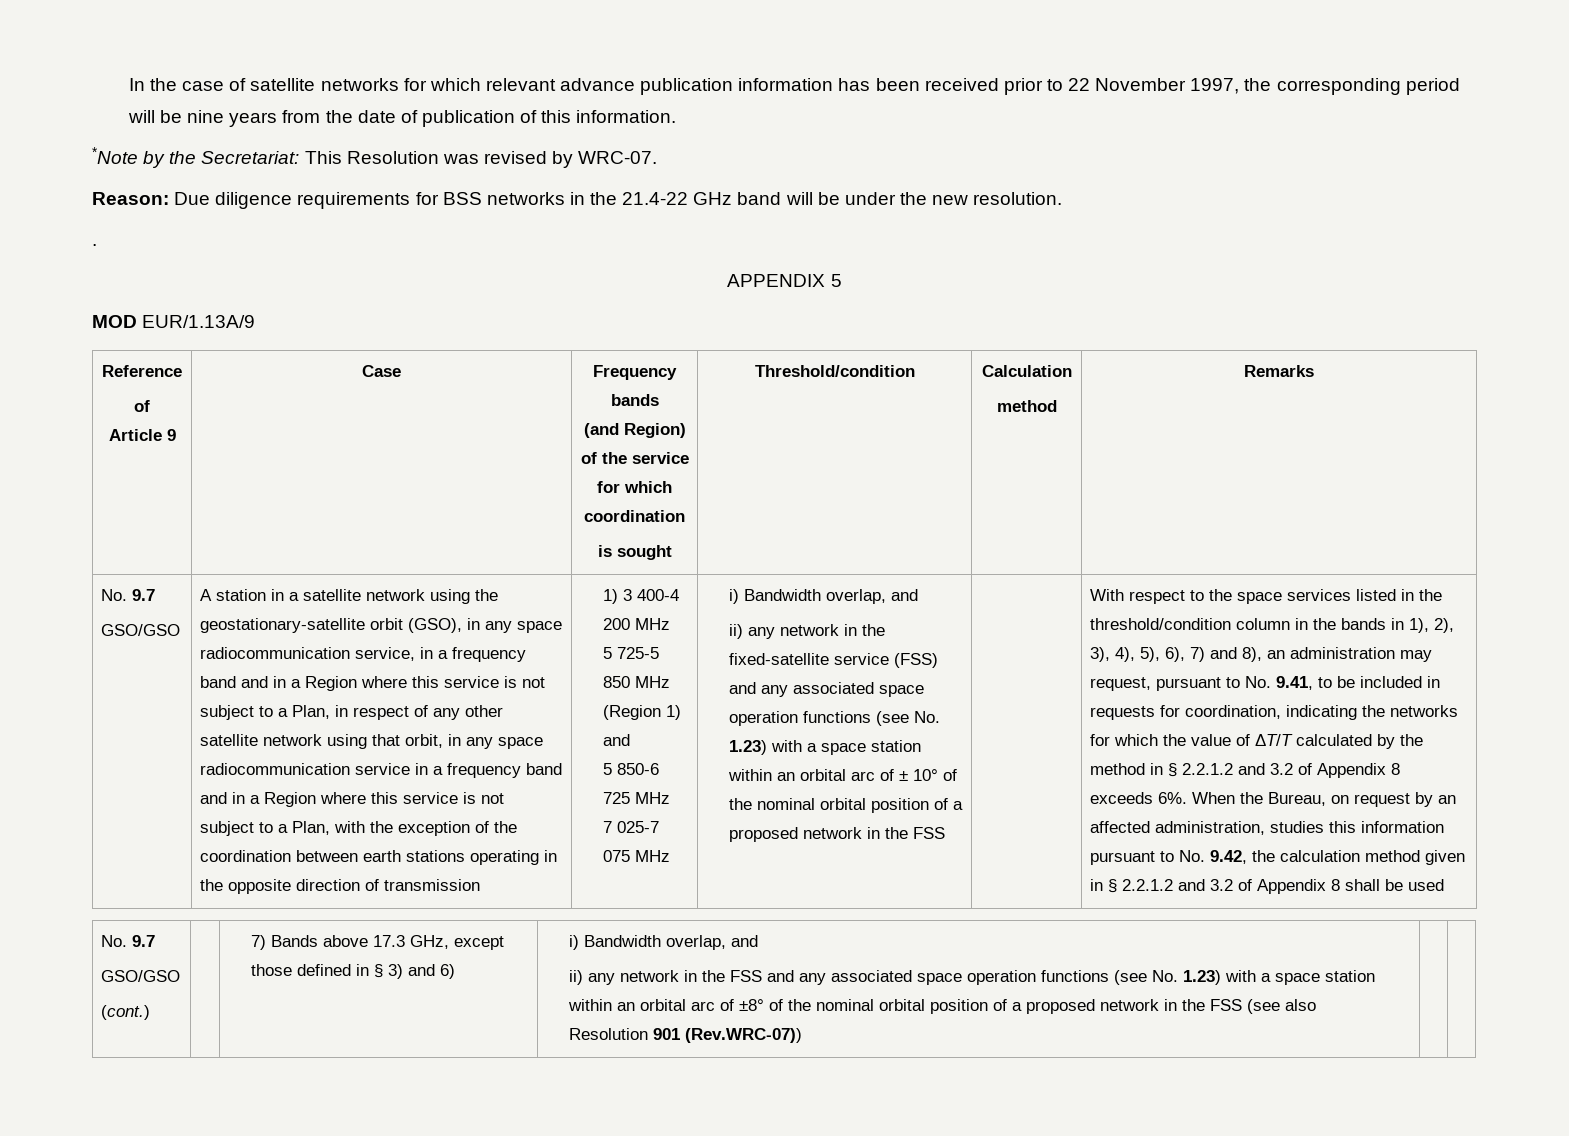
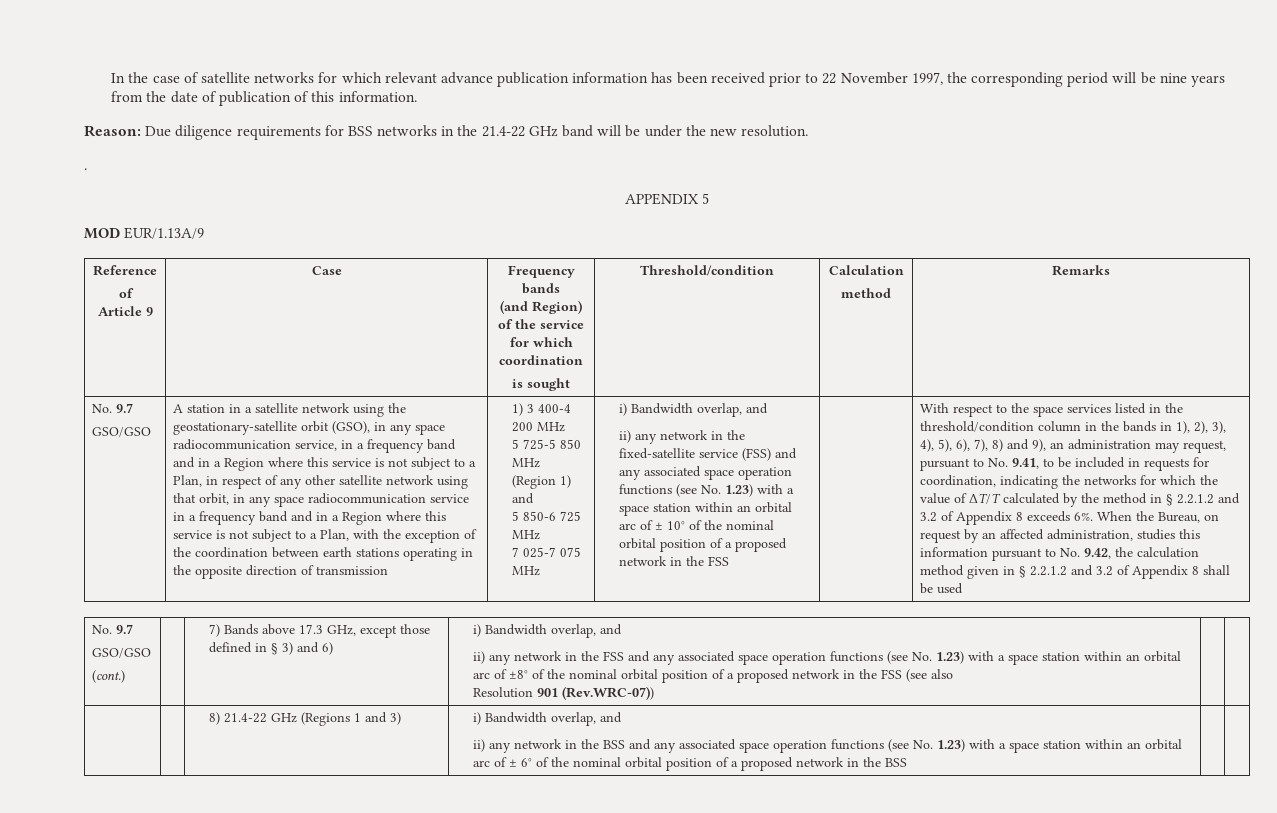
[92,147,658,168] // *Note by the Secretariat: This Resolution was revised by WRC-07. -> (417, 96) none
[1190,647,1263,662] 7) and 8), -> [974,439,1047,452] 7), 8) and 9),
(802, 1035) none -> [208,712,401,726] [472,712,622,726] [472,739,1182,753] [472,757,907,771] // | | 8) 21.4-22 GHz (Regions 1 and 3) | i) Bandwidth overlap, and // ii) any network in the BSS and any associated space operation functions (see No. 1.23) with a space station within an orbital arc of ± 6° of the nominal orbital position of a proposed network in the BSS | |

